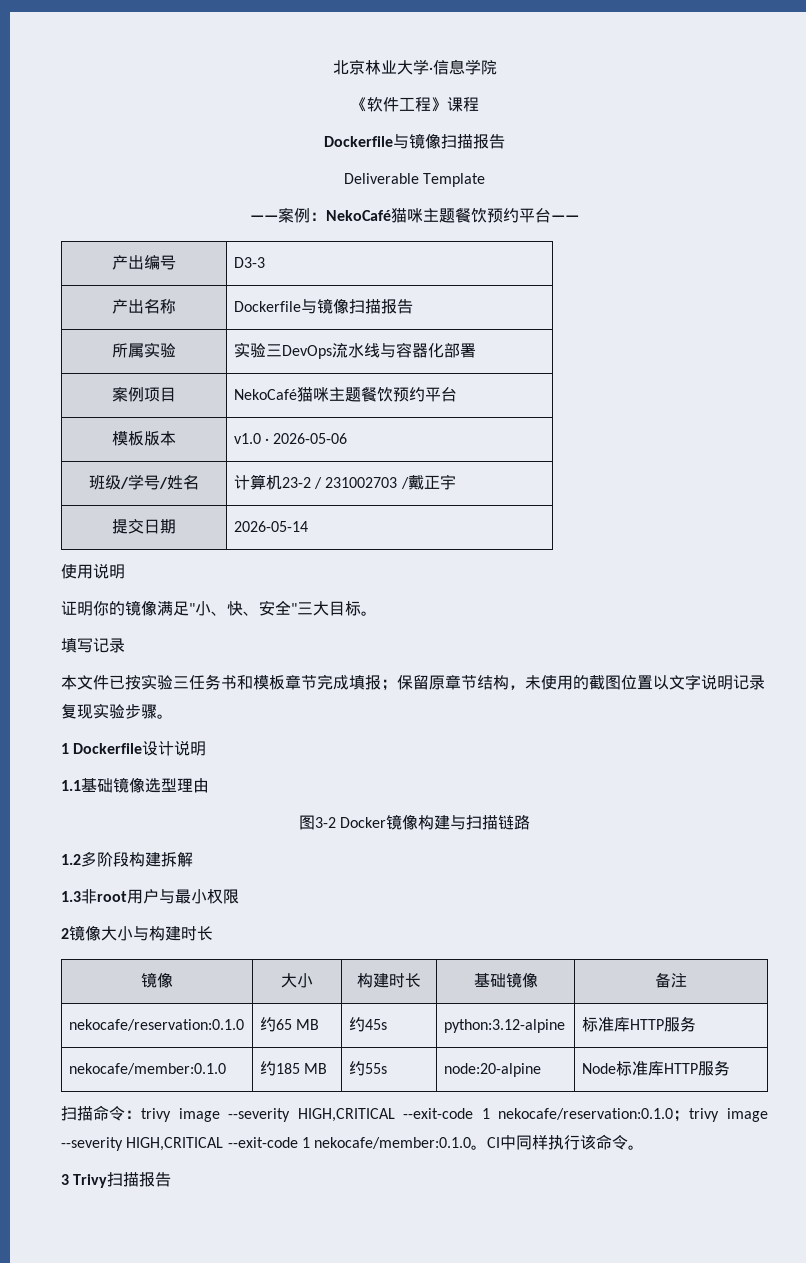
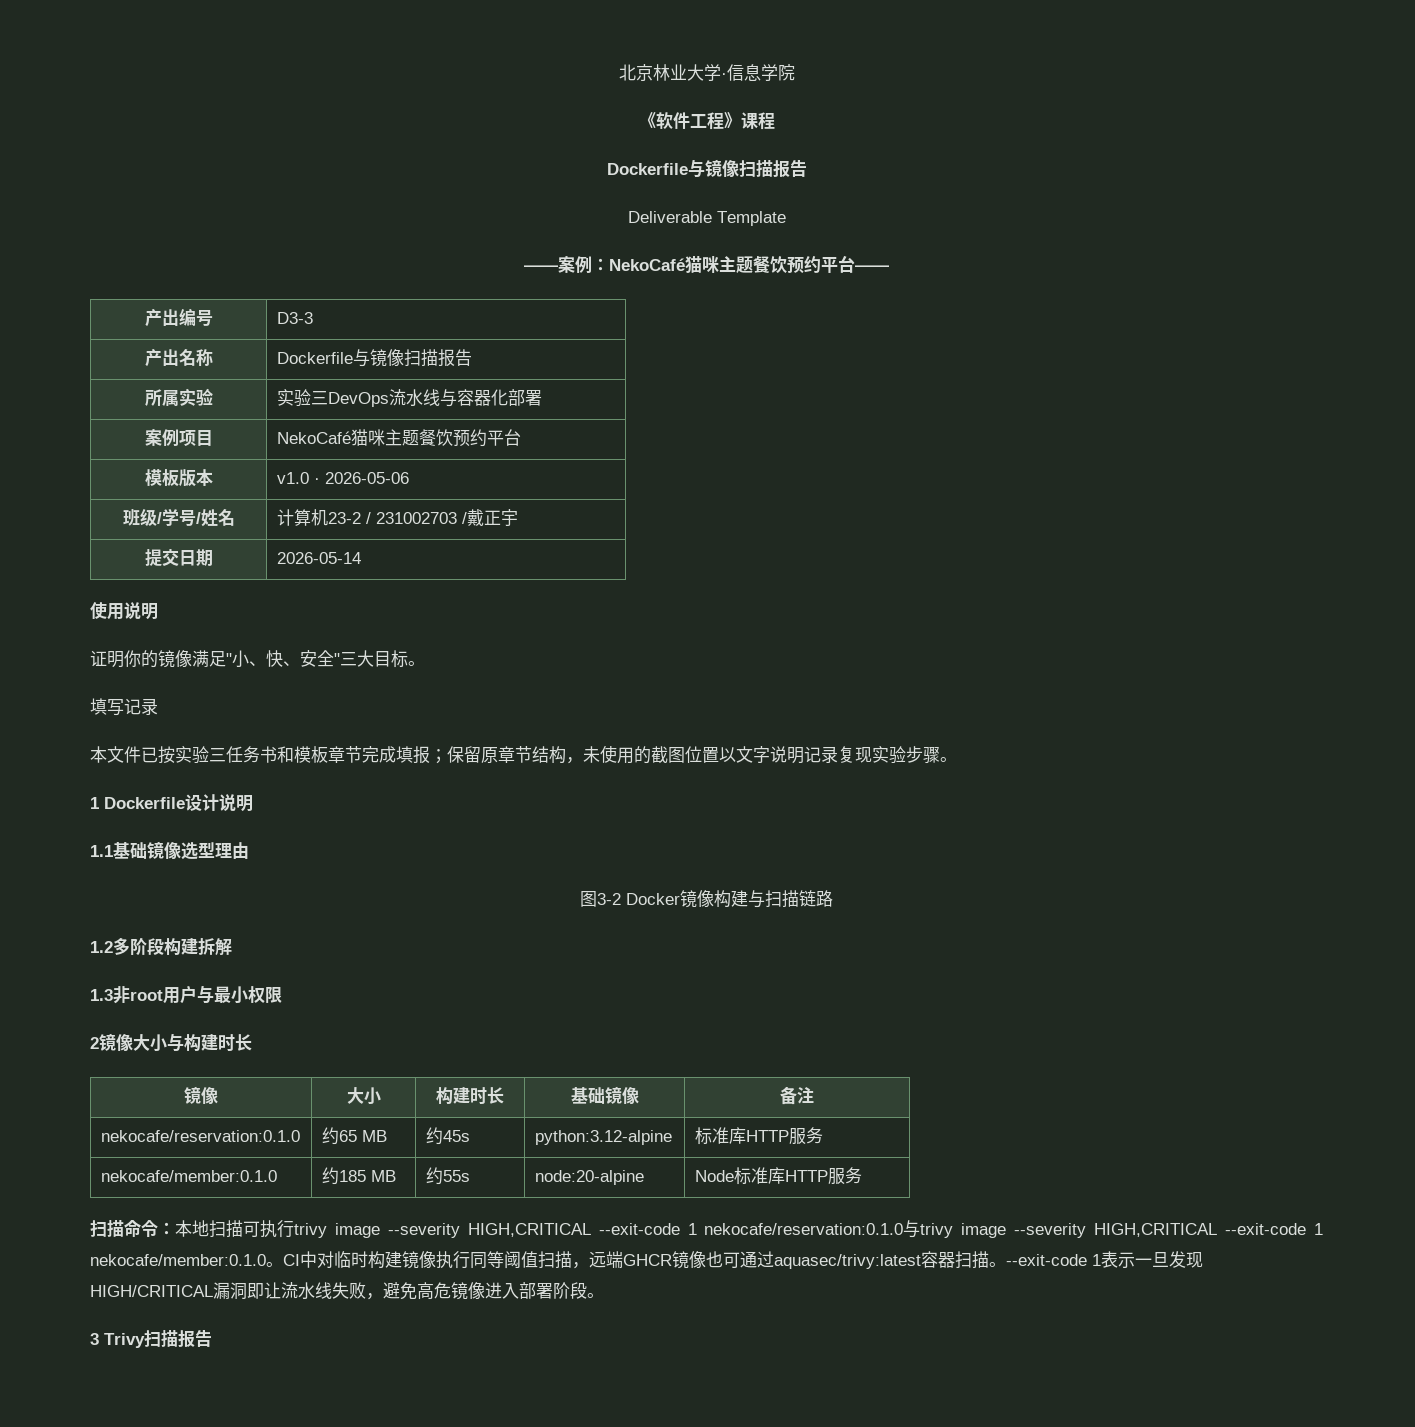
(141, 1114) none -> [175,1220,294,1238] 本地扫描可执行
[673,1110,690,1122] ； -> [903,1220,921,1238] 与
[516,1134,629,1150] 同样执行该命令 -> [317,1251,1203,1269] [90,1282,587,1300] 对临时构建镜像执行同等阈值扫描，远端GHCR镜像也可通过aquasec/trivy:latest容器扫描。--exit-code 1表示一旦发现HIGH/CRITICAL漏洞即让流水线失败，避免高危镜像进入部署阶段

